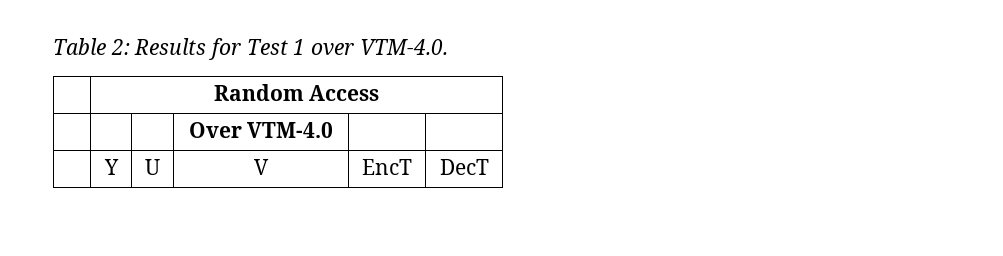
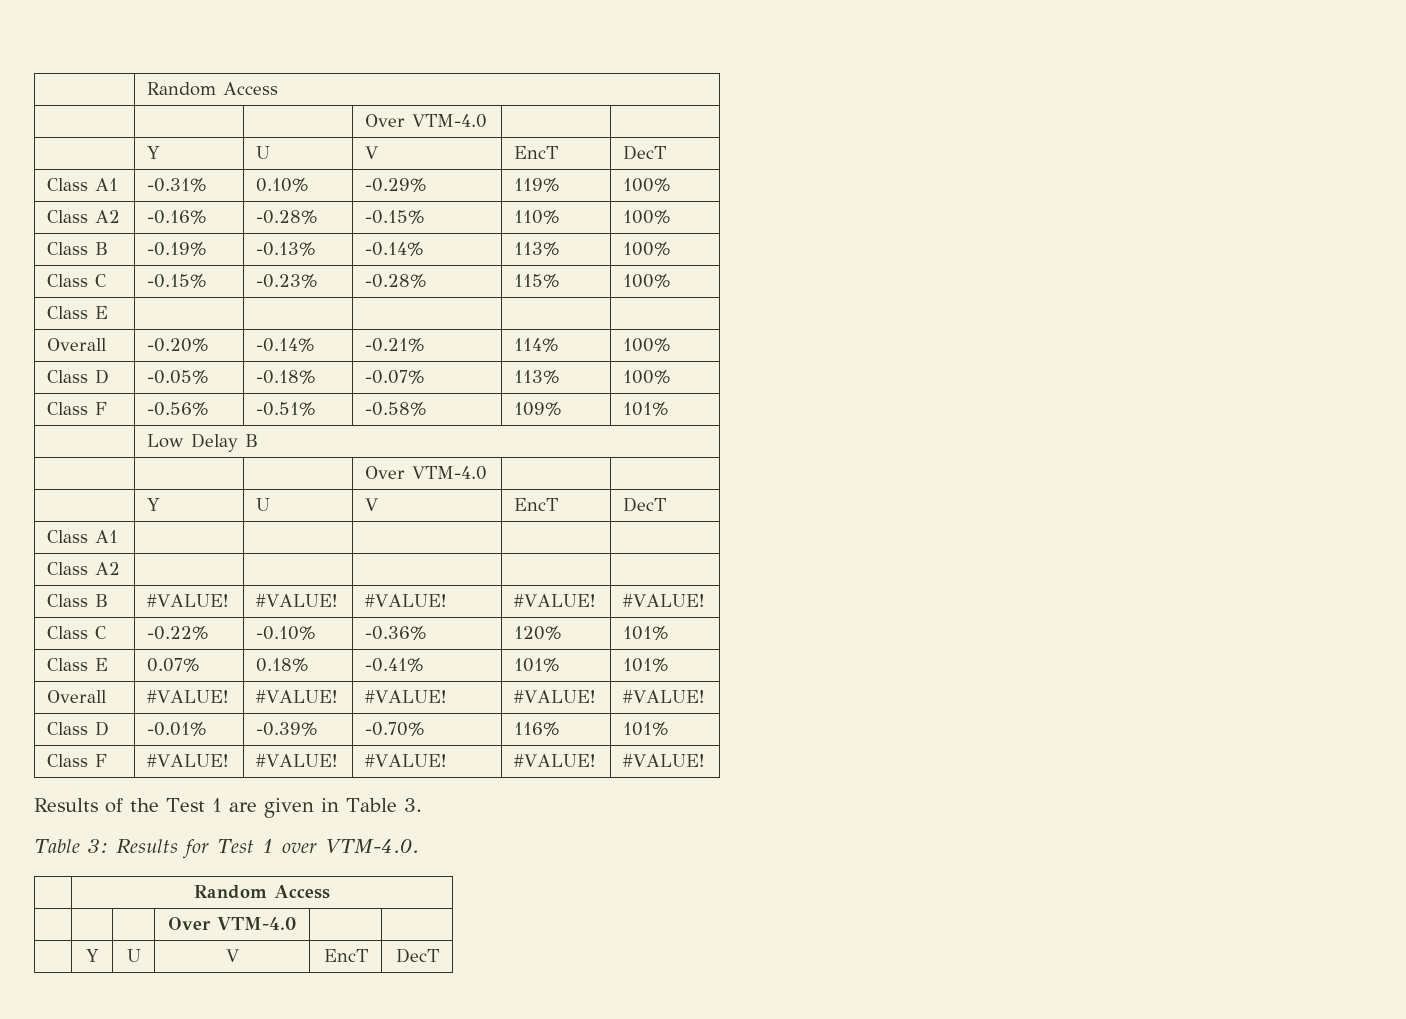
[53,38,130,55] Table 2: -> [147,82,279,96] [365,114,488,128] [147,146,161,159] [256,146,271,159] [365,146,380,159] [514,146,559,159] [623,145,667,160] [47,178,119,191] [147,178,208,192] [256,178,310,192] [365,178,428,192] [514,178,561,192] [623,178,672,192] [47,210,121,223] [147,210,208,224] [256,210,319,224] [365,210,426,224] [514,210,561,224] [623,210,672,224] [47,242,109,255] [147,242,208,256] [256,242,317,256] [365,242,425,256] [514,242,561,256] [623,242,672,256] [47,274,108,287] [147,274,208,288] [256,274,319,288] [365,274,428,288] [514,274,561,288] [623,274,672,288] [47,306,109,319] [47,338,108,351] [147,338,210,352] [256,338,316,352] [365,338,426,352] [514,338,560,352] [623,338,672,352] [47,369,110,384] [147,370,210,384] [256,370,317,384] [365,370,426,384] [514,370,561,384] [623,370,672,384] [47,402,108,415] [147,402,210,416] [256,402,317,416] [365,402,428,416] [514,402,563,416] [623,402,670,416] [147,433,259,452] [365,466,488,480] [147,498,161,511] [256,498,271,511] [365,498,380,511] [514,498,559,511] [623,497,667,512] [47,530,119,543] [47,562,121,575] [47,594,109,607] [147,594,229,607] [256,594,338,607] [365,594,447,607] [514,594,596,607] [623,594,705,607] [47,626,108,639] [147,626,210,640] [256,626,317,640] [365,626,428,640] [514,626,563,640] [623,626,670,640] [47,658,109,671] [147,658,201,672] [256,658,310,672] [365,658,425,672] [514,658,561,672] [623,658,670,672] [47,690,108,703] [147,690,229,703] [256,690,338,703] [365,690,447,703] [514,690,596,703] [623,690,705,703] [47,721,110,736] [147,722,208,736] [256,722,319,736] [365,722,426,736] [514,722,561,736] [623,722,670,736] [47,754,108,767] [147,754,229,767] [256,754,338,767] [365,754,447,767] [514,754,596,767] [623,754,705,767] [34,798,422,818] [34,839,108,853] | Random Access // | | | Over VTM-4.0 | | // | Y | U | V | EncT | DecT // Class A1 | -0.31% | 0.10% | -0.29% | 119% | 100% // Class A2 | -0.16% | -0.28% | -0.15% | 110% | 100% // Class B | -0.19% | -0.13% | -0.14% | 113% | 100% // Class C | -0.15% | -0.23% | -0.28% | 115% | 100% // Class E | | | | | // Overall | -0.20% | -0.14% | -0.21% | 114% | 100% // Class D | -0.05% | -0.18% | -0.07% | 113% | 100% // Class F | -0.56% | -0.51% | -0.58% | 109% | 101% // | Low Delay B // | | | Over VTM-4.0 | | // | Y | U | V | EncT | DecT // Class A1 | | | | | // Class A2 | | | | | // Class B | #VALUE! | #VALUE! | #VALUE! | #VALUE! | #VALUE! // Class C | -0.22% | -0.10% | -0.36% | 120% | 101% // Class E | 0.07% | 0.18% | -0.41% | 101% | 101% // Overall | #VALUE! | #VALUE! | #VALUE! | #VALUE! | #VALUE! // Class D | -0.01% | -0.39% | -0.70% | 116% | 101% // Class F | #VALUE! | #VALUE! | #VALUE! | #VALUE! | #VALUE! // Results of the Test 1 are given in Table 3. // Table 3:

